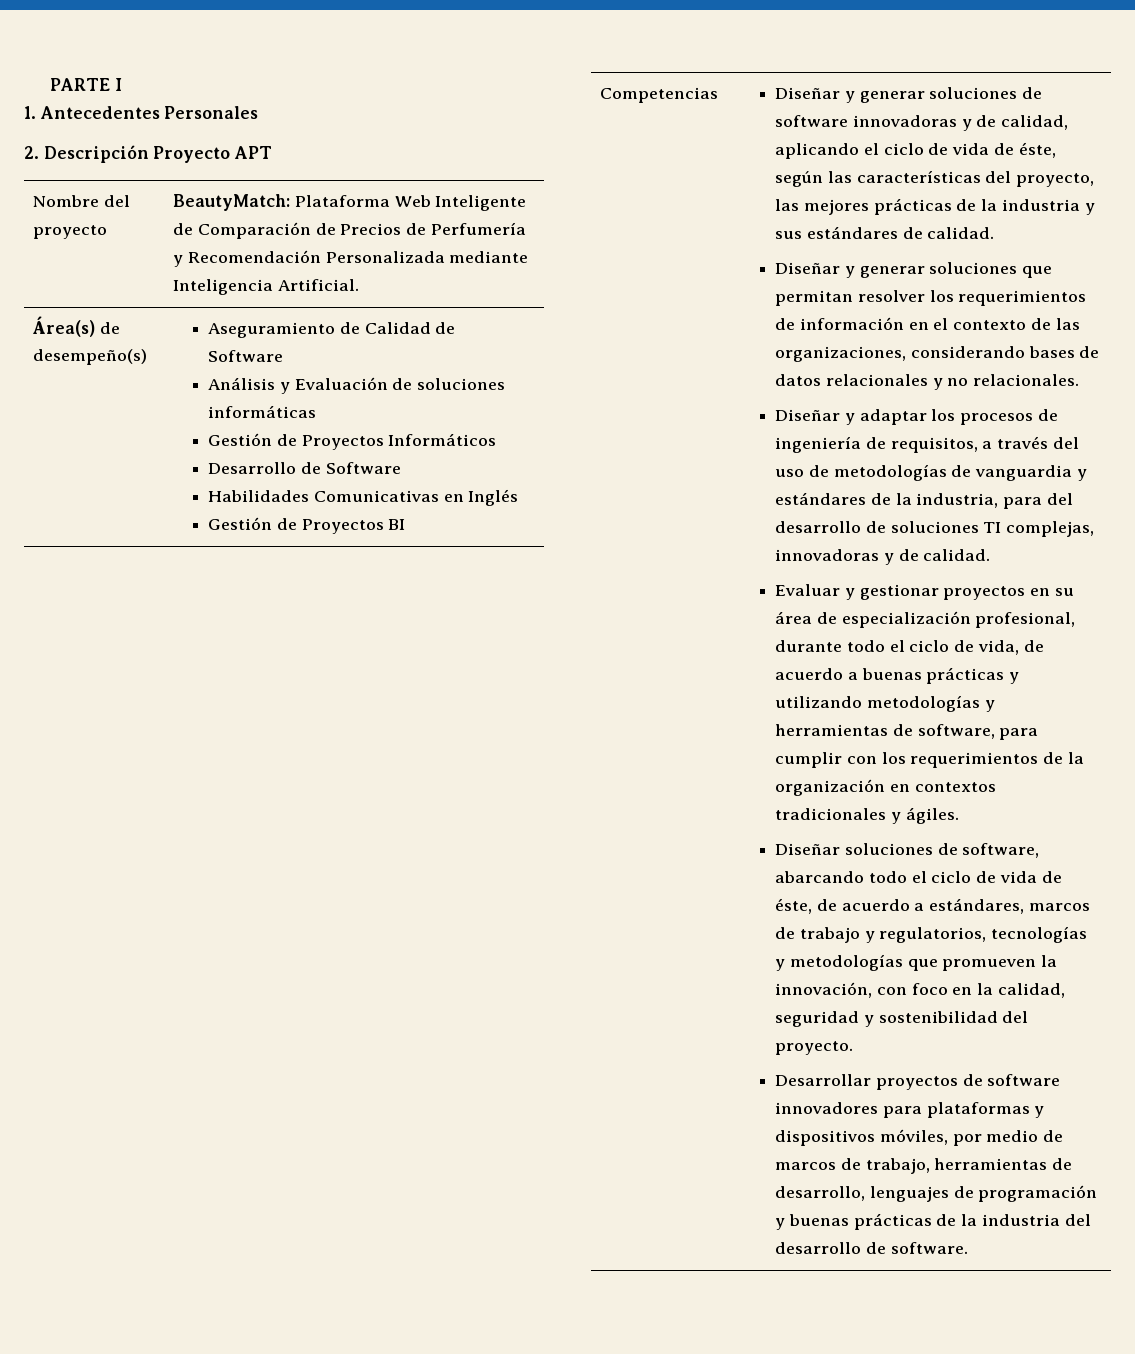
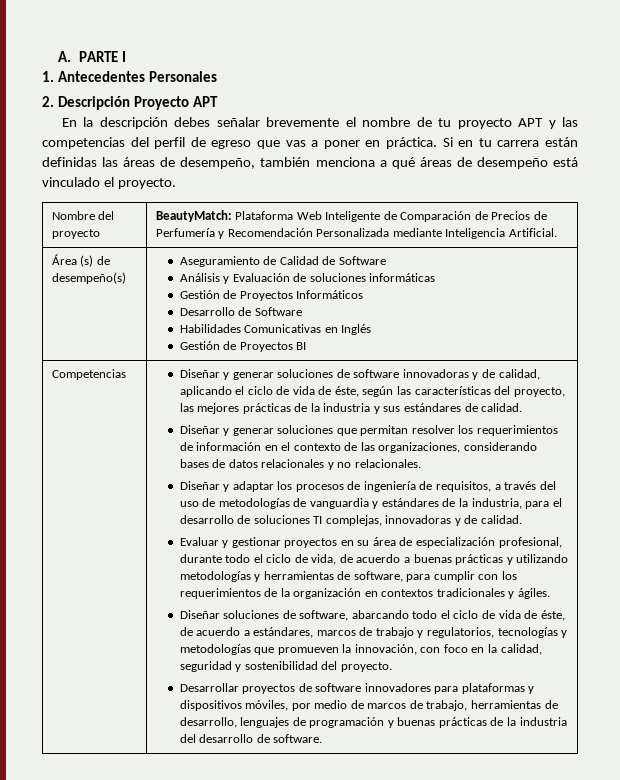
(50, 84) none -> [58,51,72,62] A.
(273, 152) none -> [61,117,579,129] [42,137,579,149] [42,157,578,169] [42,177,176,189] // En la descripción debes señalar brevemente el nombre de tu proyecto APT y las competencias del perfil de egreso que vas a poner en práctica. Si en tu carrera están definidas las áreas de desempeño, también menciona a qué áreas de desempeño está vinculado el proyecto.
[33,316,96,337] Área(s) -> [51,254,94,267] Área (s)
[1046,493,1073,505] del -> [552,498,562,507] el

